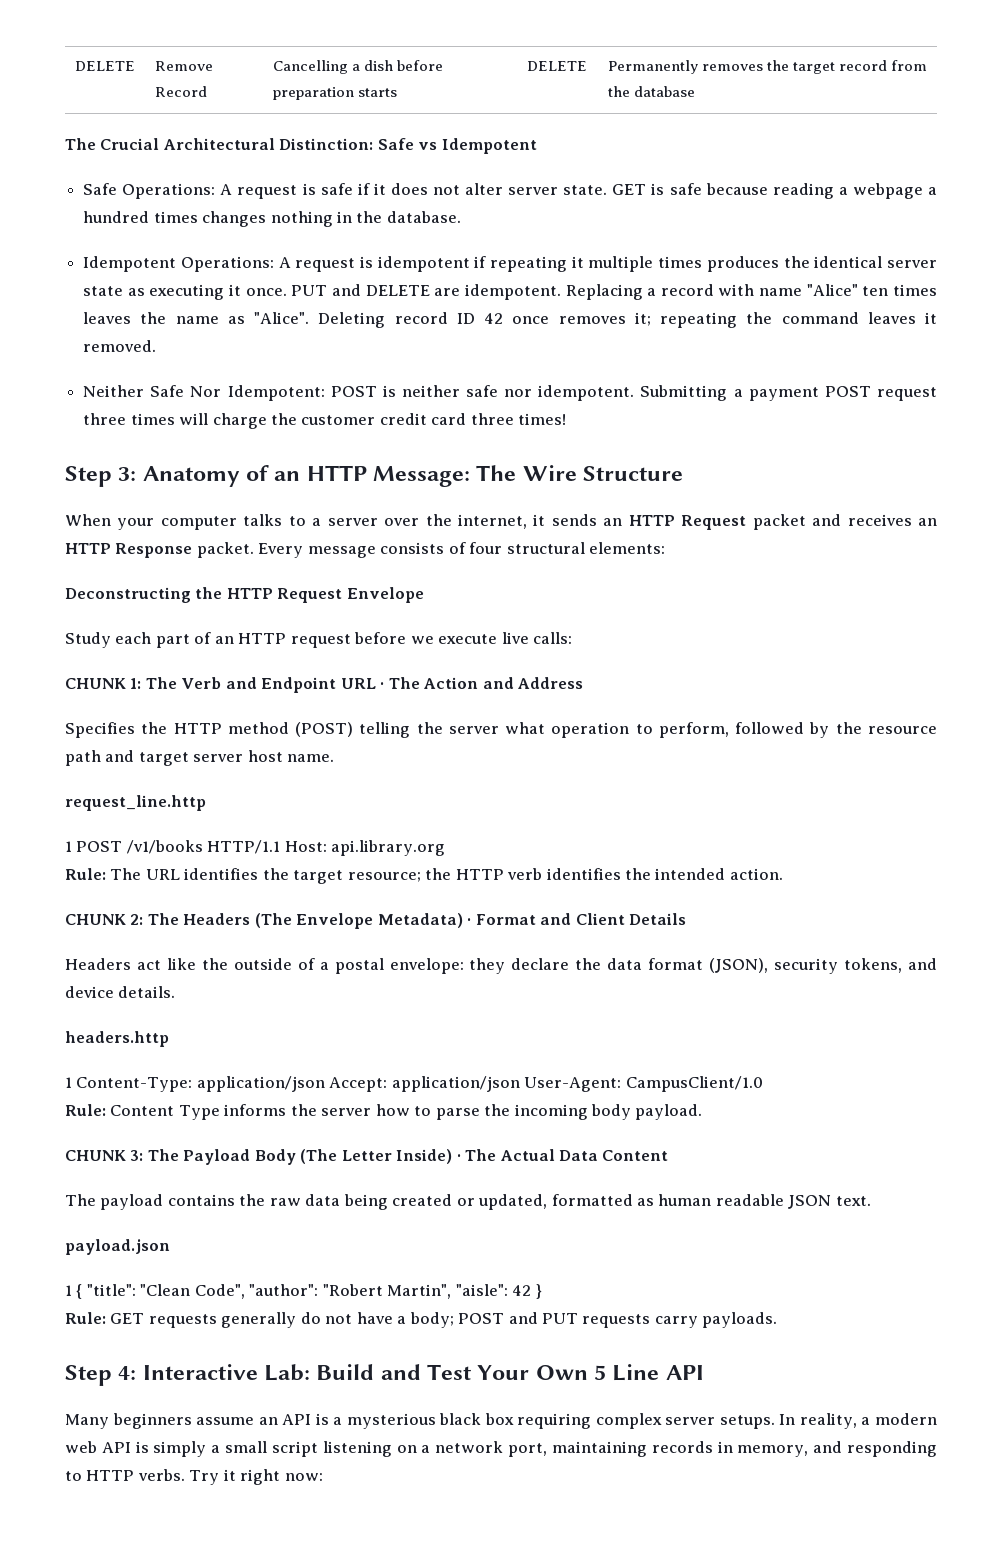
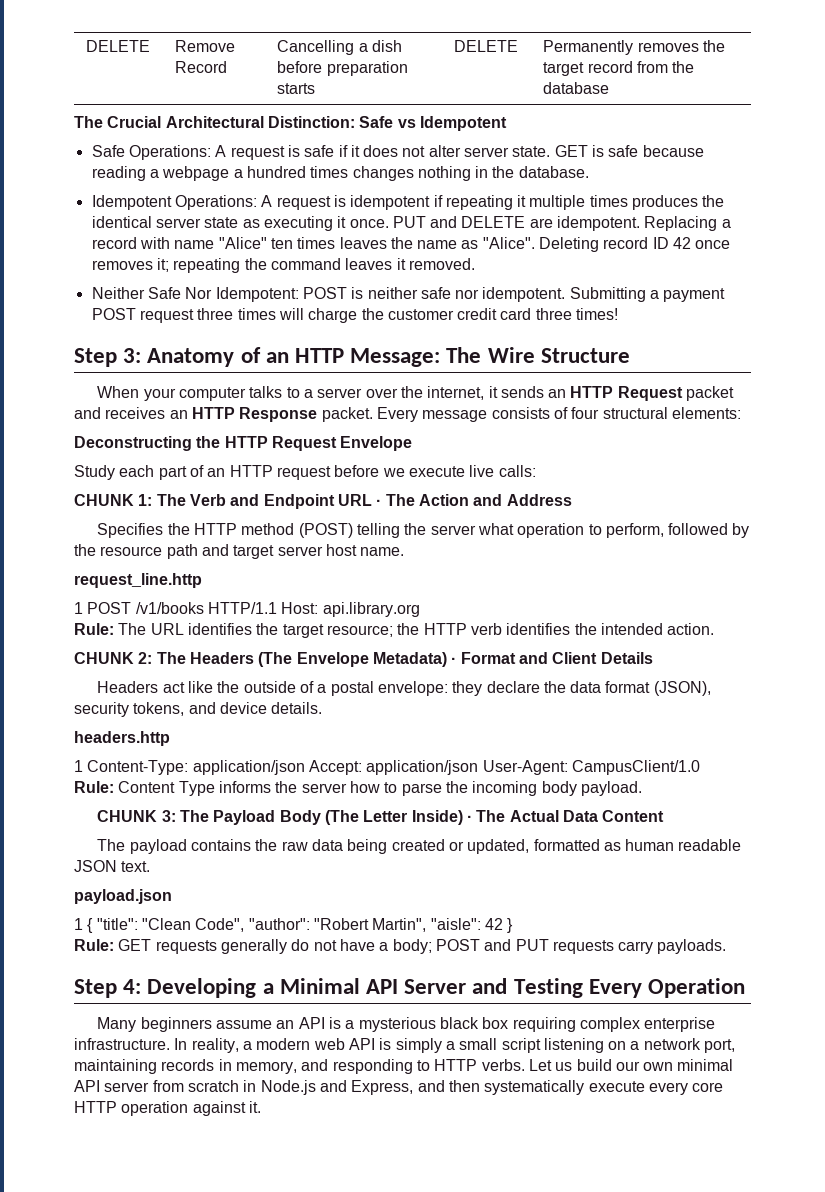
[142,1364,704,1381] Interactive Lab: Build and Test Your Own 5 Line API -> [147,978,746,998] Developing a Minimal API Server and Testing Every Operation
[665,1415,775,1429] server setups. -> [644,1017,716,1032] [74,1038,170,1050] enterprise infrastructure.
[189,1469,323,1485] Try it right now: -> [528,1059,734,1071] [74,1080,724,1095] [74,1101,261,1116] Let us build our own minimal API server from scratch in Node.js and Express, and then systematically execute every core HTTP operation against it.

